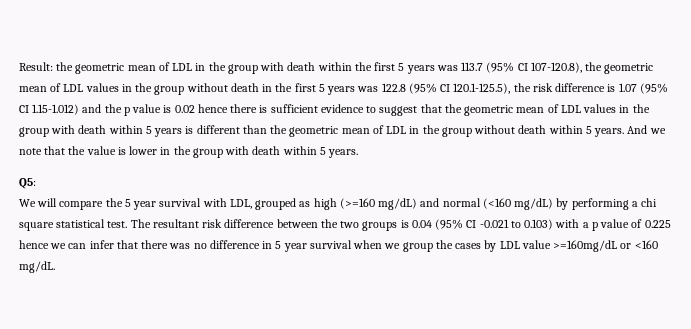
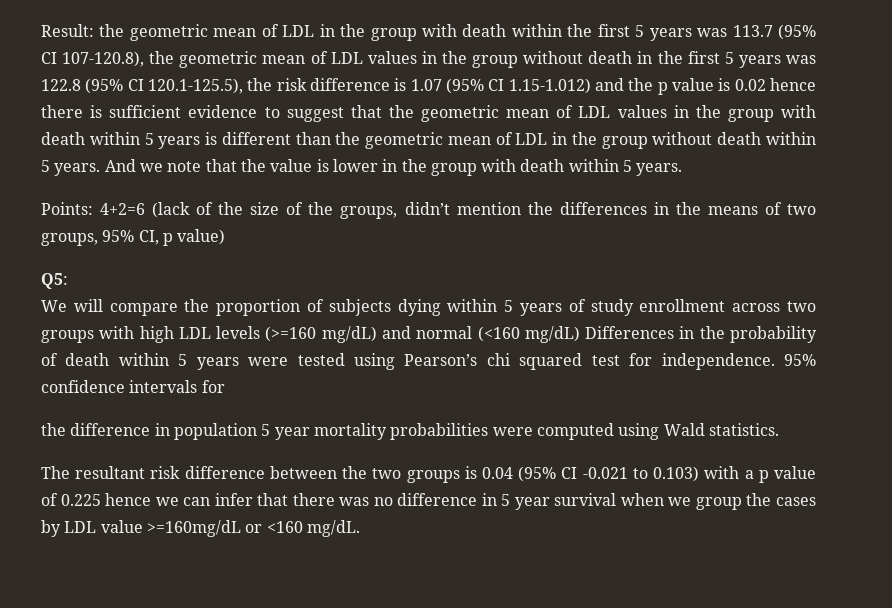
(359, 153) none -> [41,202,816,219] [41,229,226,246] // Points: 4+2=6 (lack of the size of the groups, didn’t mention the differences in the means of two groups, 95% CI, p value)
[124,198,337,210] 5 year survival with LDL, grouped as high -> [216,299,816,316] [41,326,261,343] proportion of subjects dying within 5 years of study enrollment across two groups with high LDL levels
[556,198,658,210] [19,219,128,231] by performing a chi square statistical test. -> [585,326,818,343] [41,353,817,370] [41,380,225,393] [41,423,779,440] Differences in the probability of death within 5 years were tested using Pearson’s chi squared test for independence. 95% confidence intervals for // the difference in population 5 year mortality probabilities were computed using Wald statistics. //

